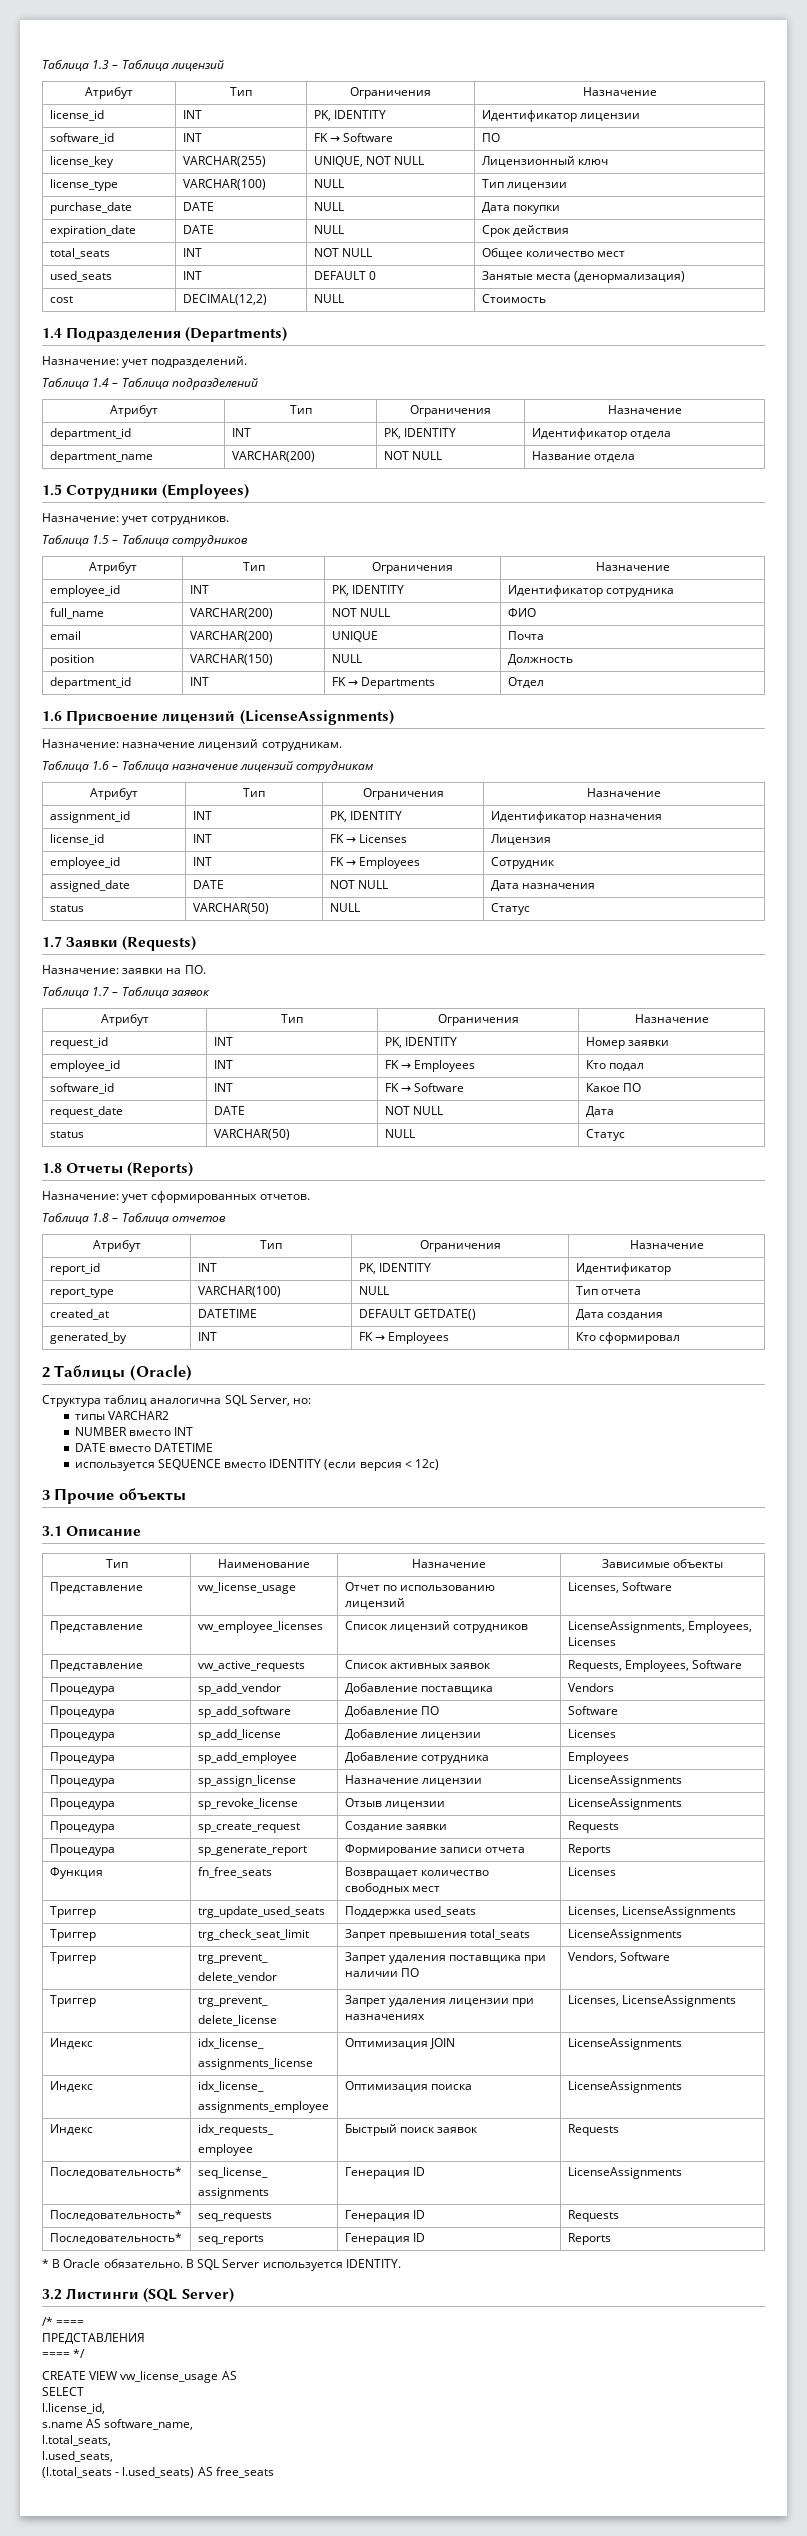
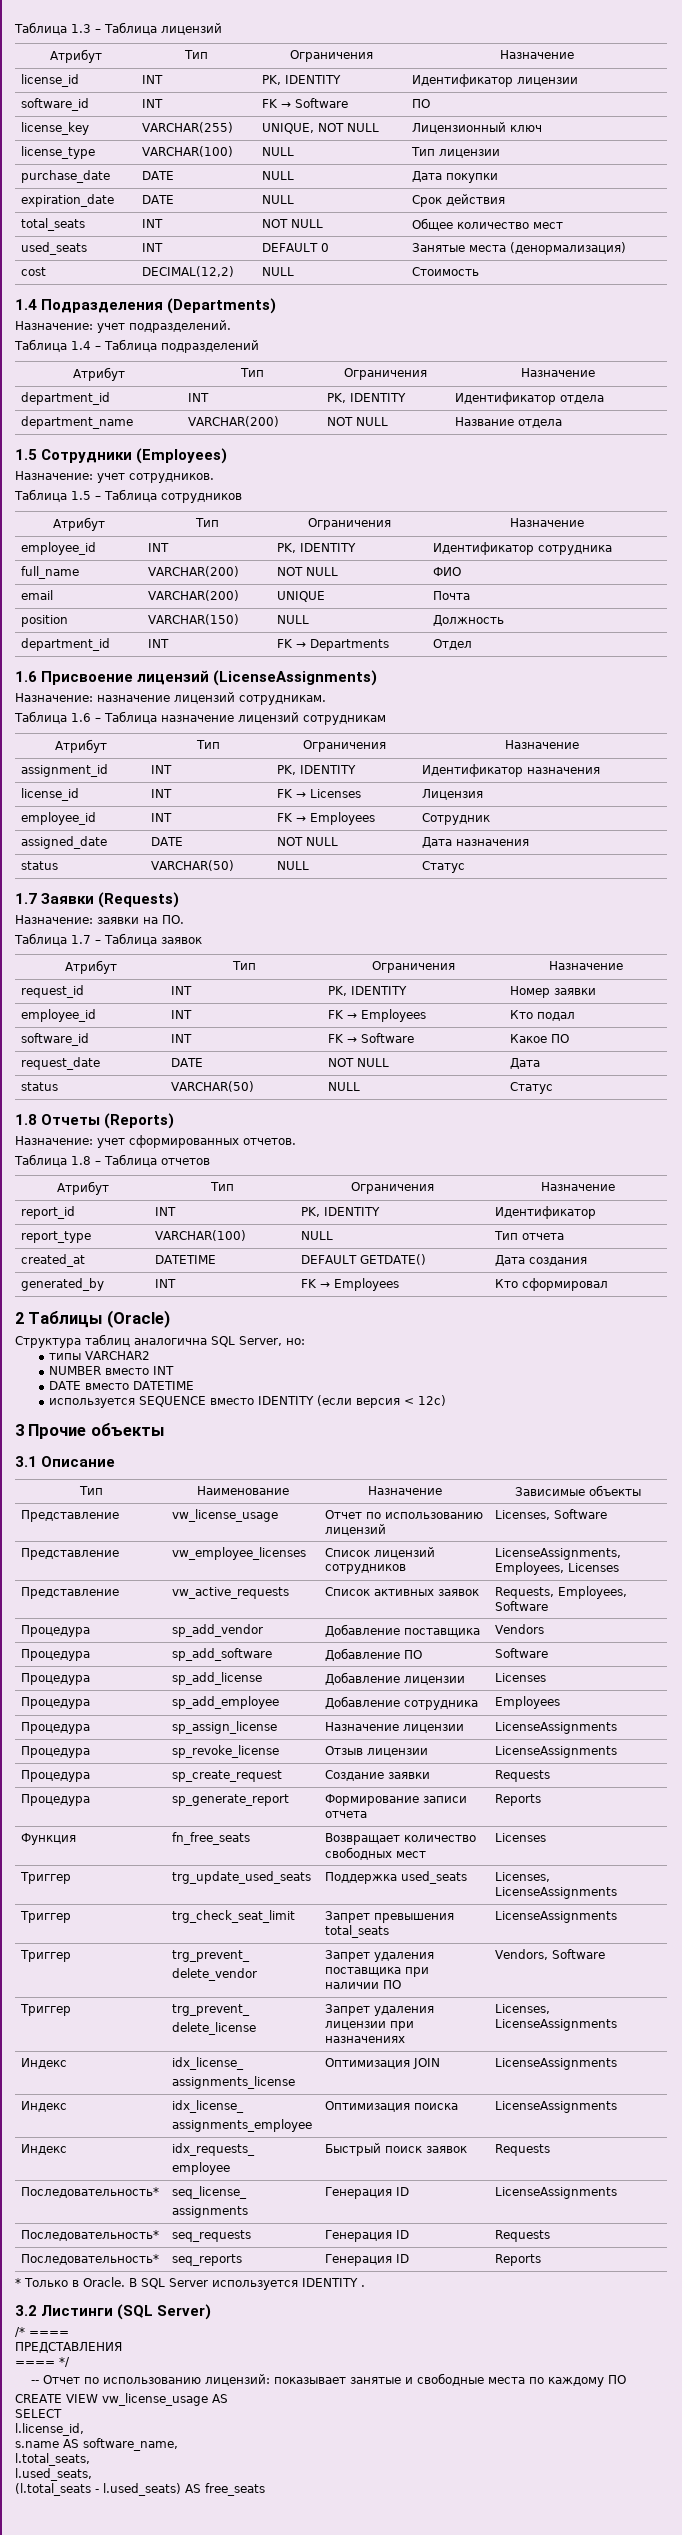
[52,2259,183,2268] В Oracle обязательно. -> [24,2277,125,2287] Только в Oracle.
[345,2259,401,2268] IDENTITY. -> [302,2278,365,2287] IDENTITY .
(86, 2353) none -> [31,2373,627,2387] // -- Отчет по использованию лицензий: показывает занятые и свободные места по каждому ПО

